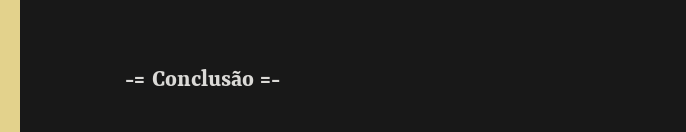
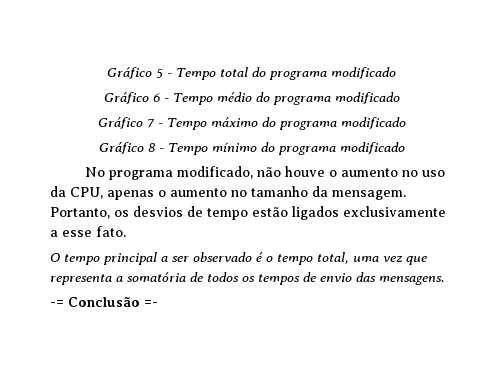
(125, 81) none -> [107,67,396,80] [103,92,400,105] [97,117,406,130] [98,142,405,155] [84,166,445,180] [50,186,406,200] [50,206,446,220] [50,226,126,237] [50,252,427,265] [50,272,444,285] Gráfico 5 - Tempo total do programa modificado // Gráfico 6 - Tempo médio do programa modificado // Gráfico 7 - Tempo máximo do programa modificado // Gráfico 8 - Tempo mínimo do programa modificado // No programa modificado, não houve o aumento no uso da CPU, apenas o aumento no tamanho da mensagem. Portanto, os desvios de tempo estão ligados exclusivamente a esse fato. // O tempo principal a ser observado é o tempo total, uma vez que representa a somatória de todos os tempos de envio das mensagens. //

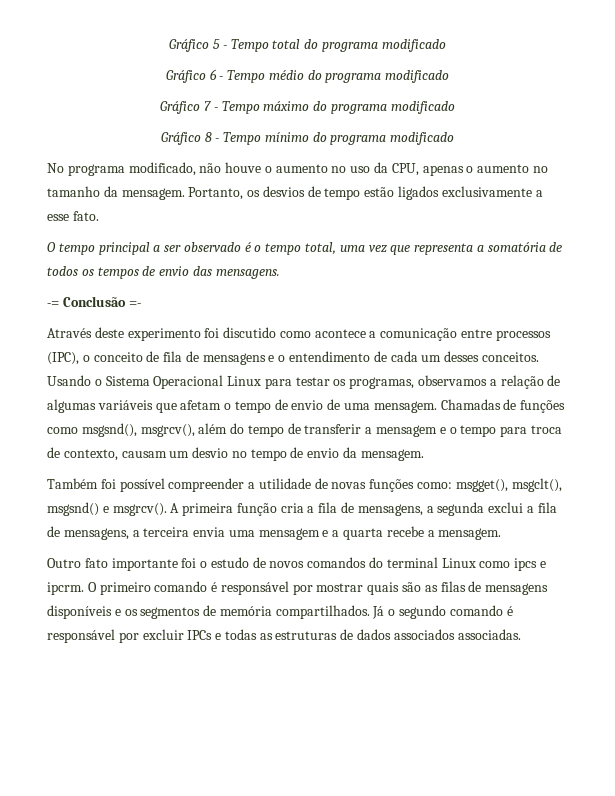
(158, 303) none -> [47,327,551,341] [47,351,539,365] [47,375,561,389] [47,399,566,413] [47,423,562,437] [47,447,424,461] [47,478,562,492] [47,502,557,516] [47,526,502,540] [47,557,546,571] [47,581,549,595] [47,605,513,619] [47,629,521,643] // Através deste experimento foi discutido como acontece a comunicação entre processos (IPC), o conceito de fila de mensagens e o entendimento de cada um desses conceitos. Usando o Sistema Operacional Linux para testar os programas, observamos a relação de algumas variáveis que afetam o tempo de envio de uma mensagem. Chamadas de funções como msgsnd(), msgrcv(), além do tempo de transferir a mensagem e o tempo para troca de contexto, causam um desvio no tempo de envio da mensagem. // Também foi possível compreender a utilidade de novas funções como: msgget(), msgclt(), msgsnd() e msgrcv(). A primeira função cria a fila de mensagens, a segunda exclui a fila de mensagens, a terceira envia uma mensagem e a quarta recebe a mensagem. // Outro fato importante foi o estudo de novos comandos do terminal Linux como ipcs e ipcrm. O primeiro comando é responsável por mostrar quais são as filas de mensagens disponíveis e os segmentos de memória compartilhados. Já o segundo comando é responsável por excluir IPCs e todas as estruturas de dados associados associadas.

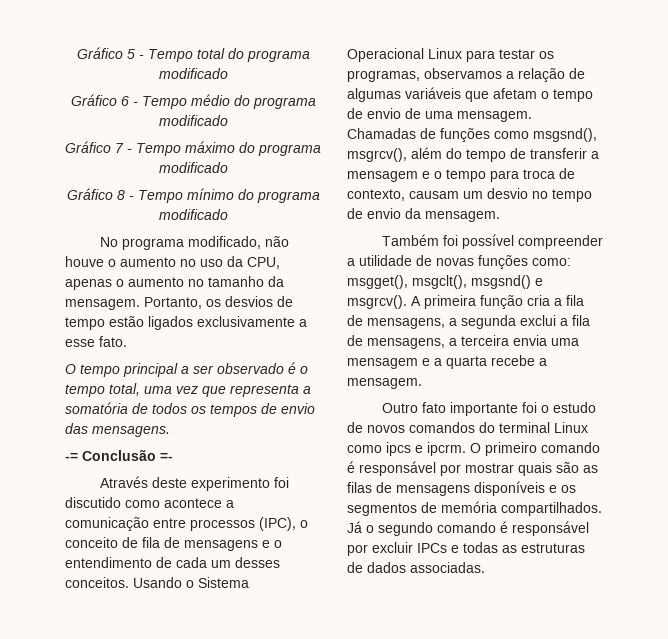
[393,629,455,640] associados -> (406, 567) none

